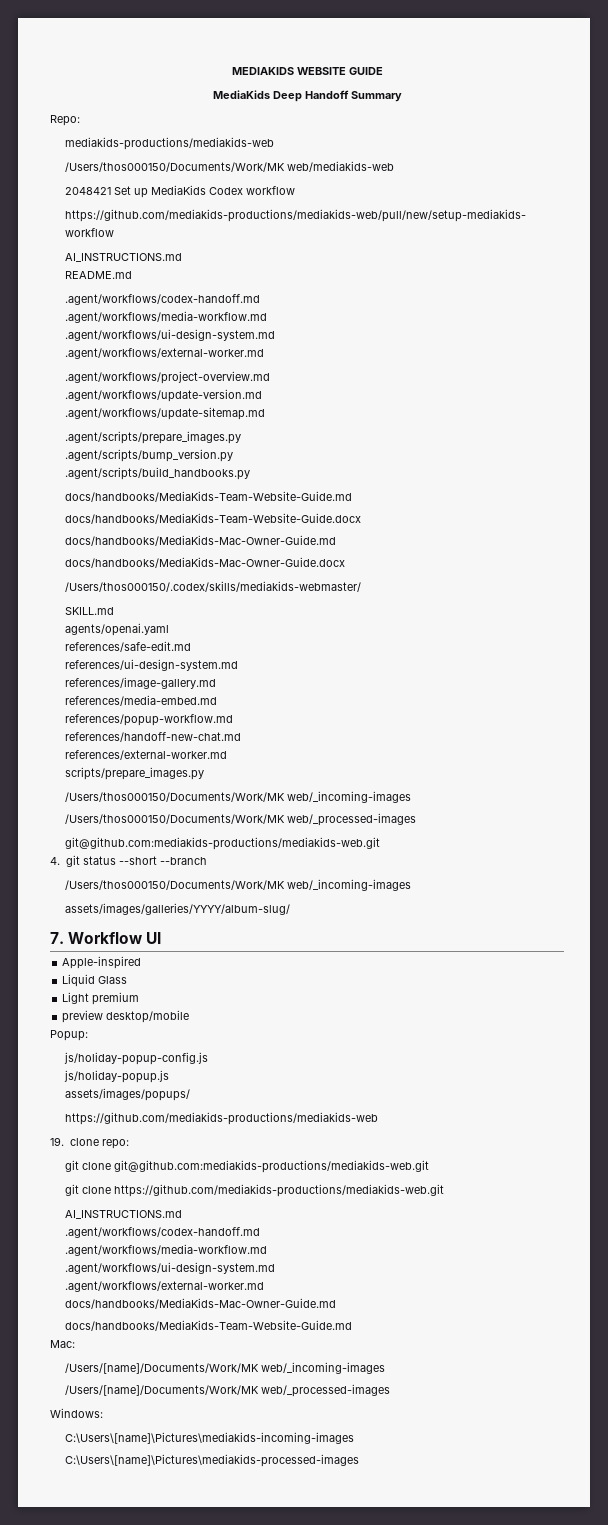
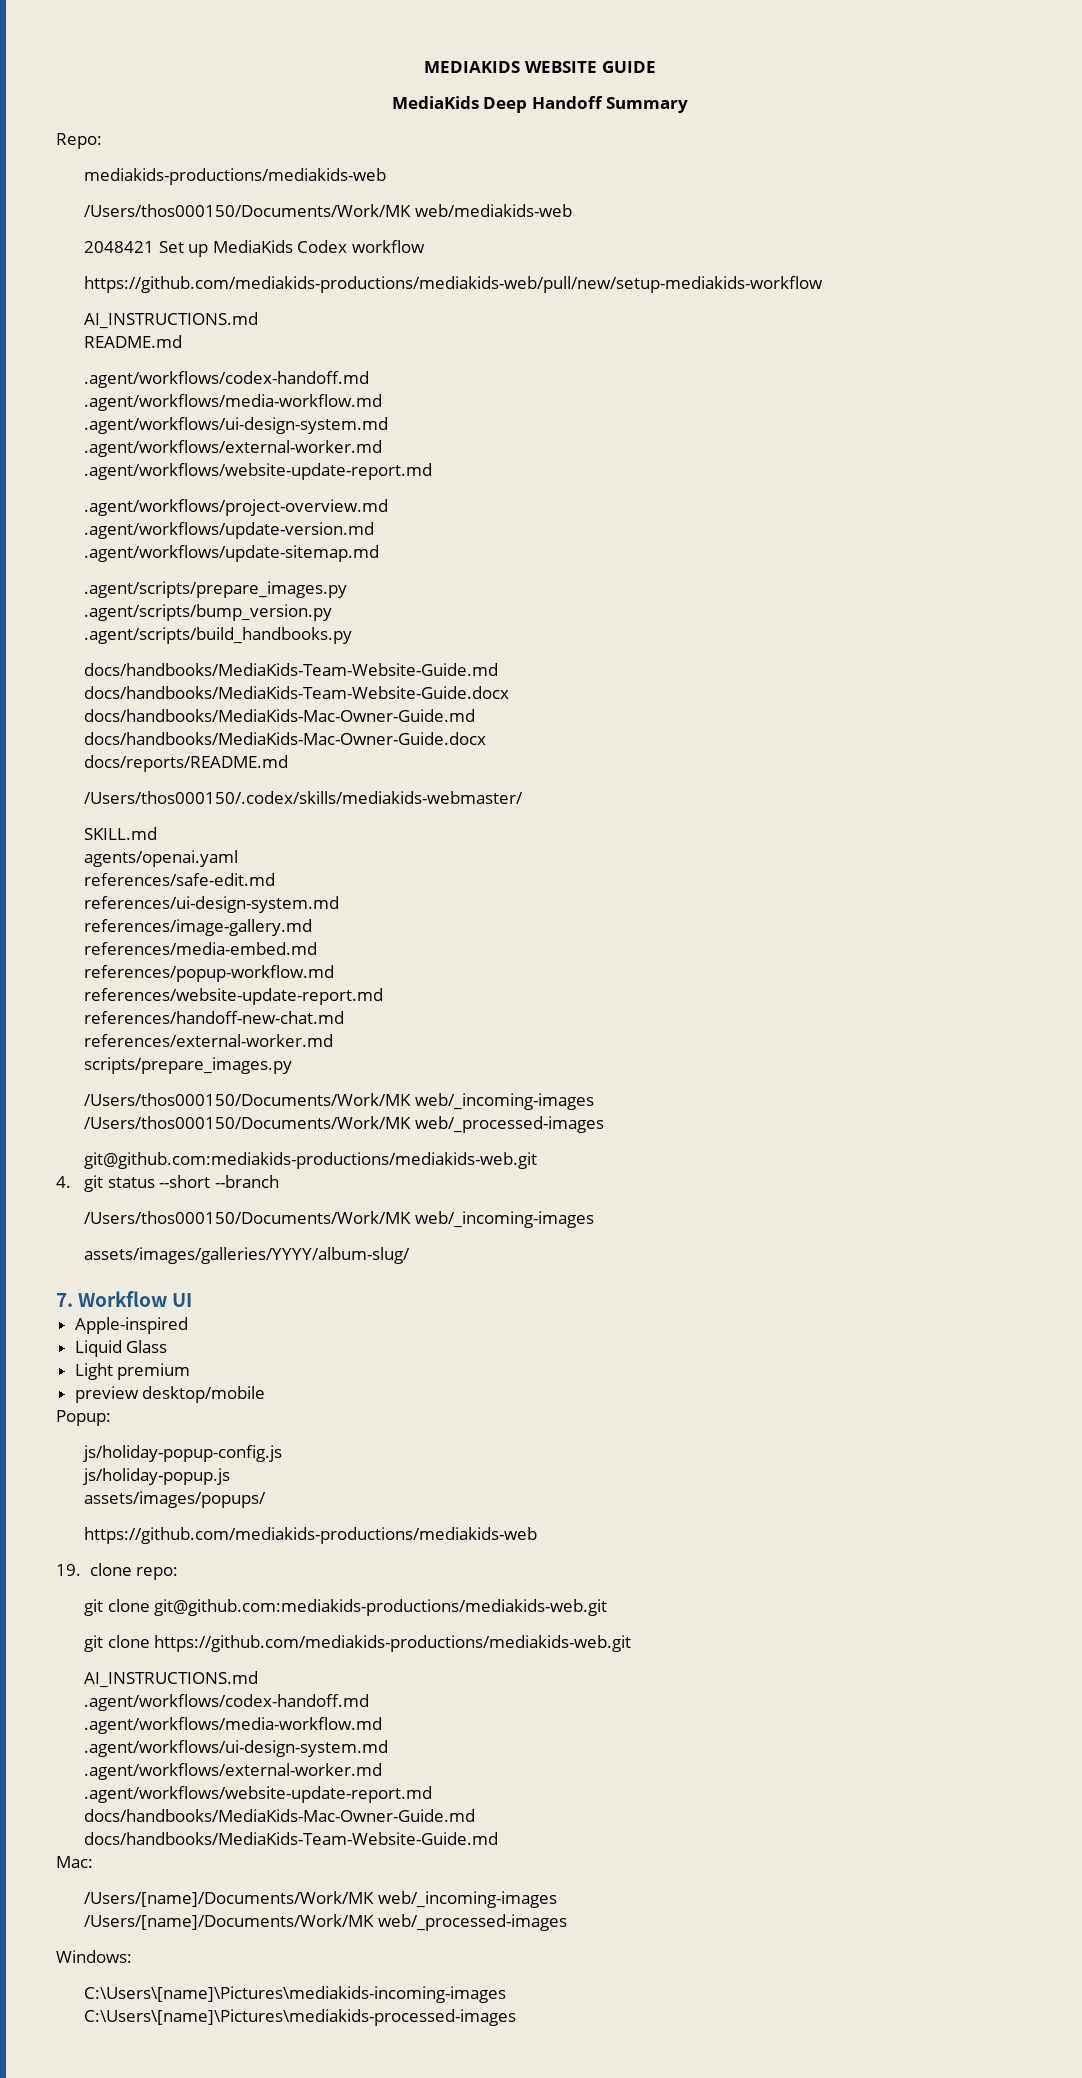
(265, 353) none -> [83,463,432,480] // .agent/workflows/website-update-report.md
(346, 562) none -> [83,755,288,772] // docs/reports/README.md
(234, 720) none -> [83,988,383,1005] // references/website-update-report.md
(265, 1286) none -> [83,1786,432,1803] // .agent/workflows/website-update-report.md

